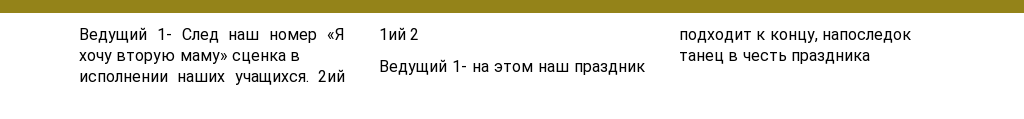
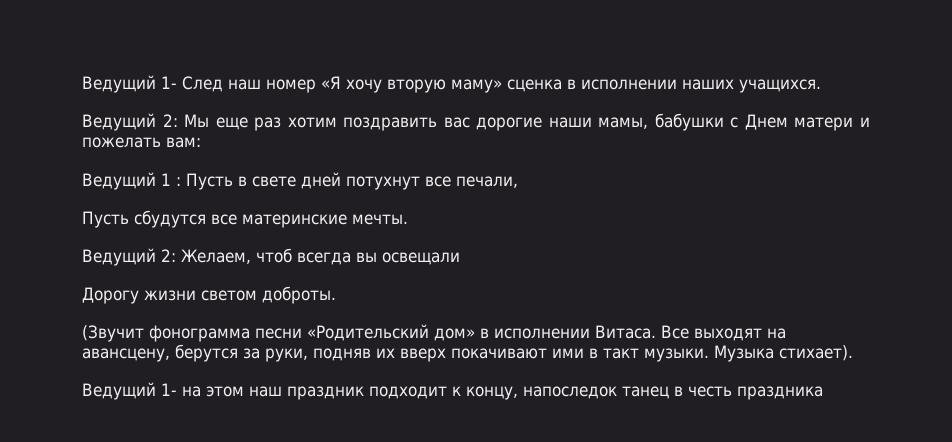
[318,69,345,82] [379,27,420,40] 2ий 1ий 2 -> [82,113,870,131] [82,137,201,148] [82,172,518,190] [82,210,408,228] [82,248,460,266] [82,286,336,304] [82,324,786,342] [82,344,853,362] // Ведущий 2: Мы еще раз хотим поздравить вас дорогие наши мамы, бабушки с Днем матери и пожелать вам: // Ведущий 1 : Пусть в свете дней потухнут все печали, // Пусть сбудутся все материнские мечты. // Ведущий 2: Желаем, чтоб всегда вы освещали // Дорогу жизни светом доброты. // (Звучит фонограмма песни «Родительский дом» в исполнении Витаса. Все выходят на авансцену, берутся за руки, подняв их вверх покачивают ими в такт музыки. Музыка стихает).

